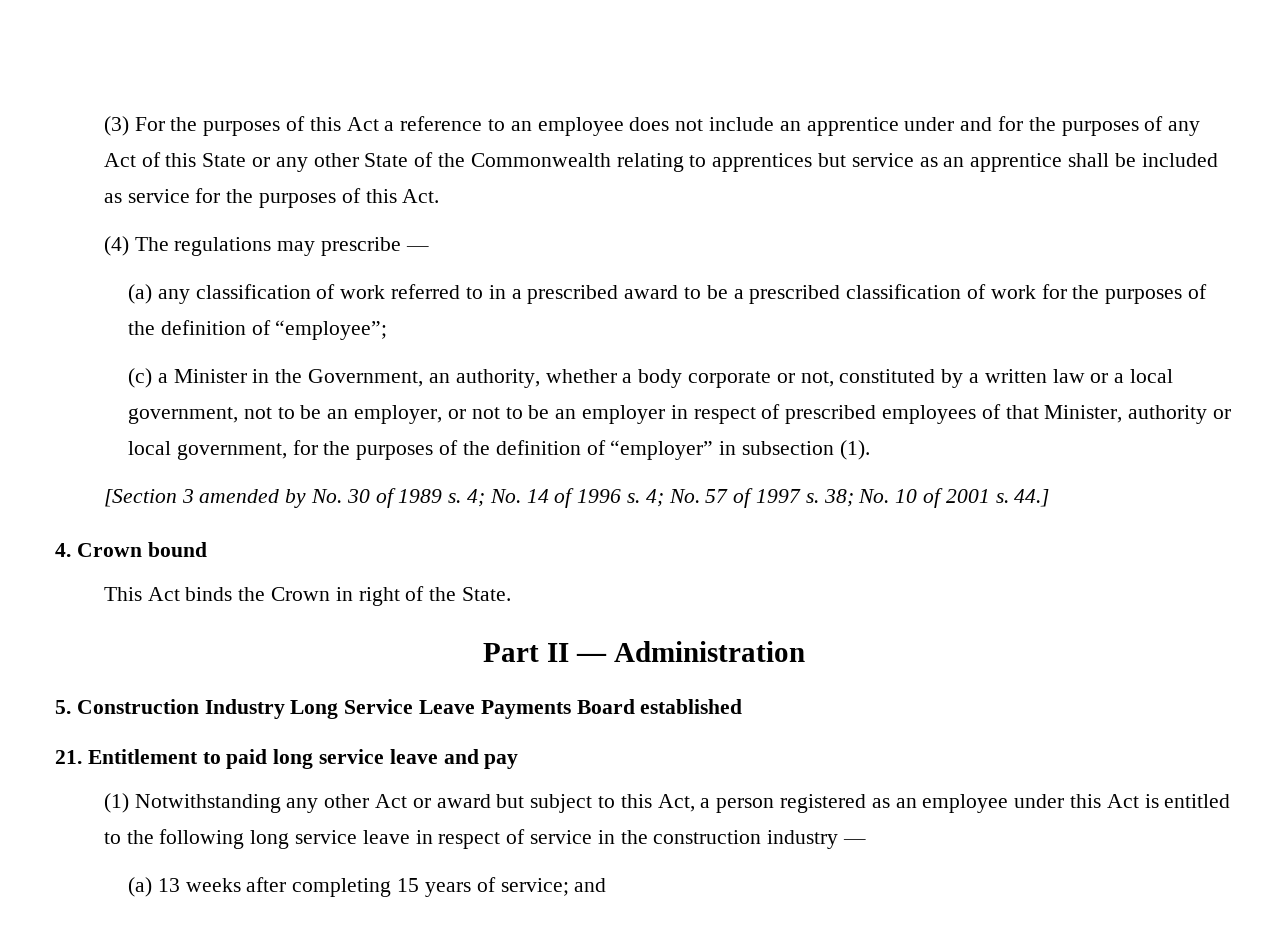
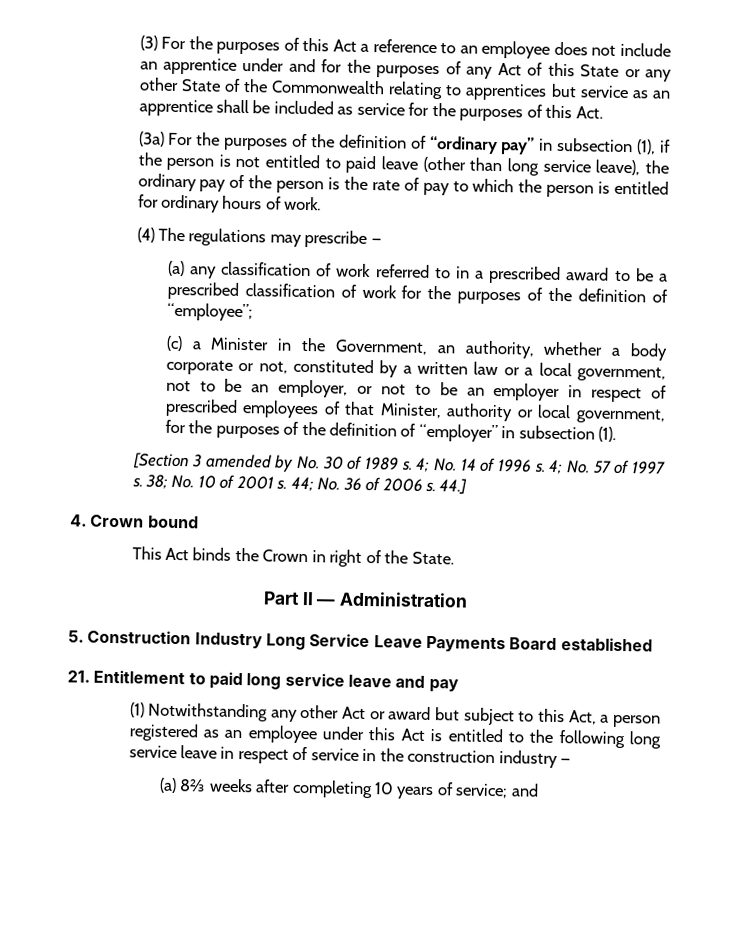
(440, 196) none -> [138,131,671,155] [137,152,669,176] [137,173,670,198] [137,194,322,213] // (3a) For the purposes of the definition of “ordinary pay” in subsection (1), if the person is not entitled to paid leave (other than long service leave), the ordinary pay of the person is the rate of pay to which the person is entitled for ordinary hours of work.
(1009, 498) none -> [290,476,436,493] 44; No. 36 of 2006 s.
[157,878,180,892] 13 -> [179,779,207,792] 8⅔
[397,878,420,892] 15 -> [374,782,395,795] 10

